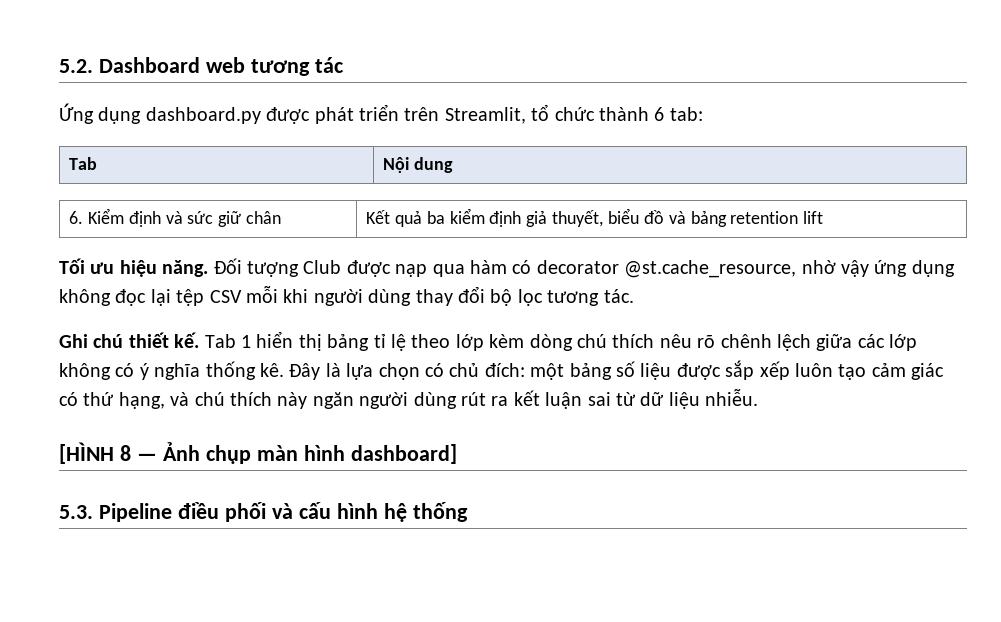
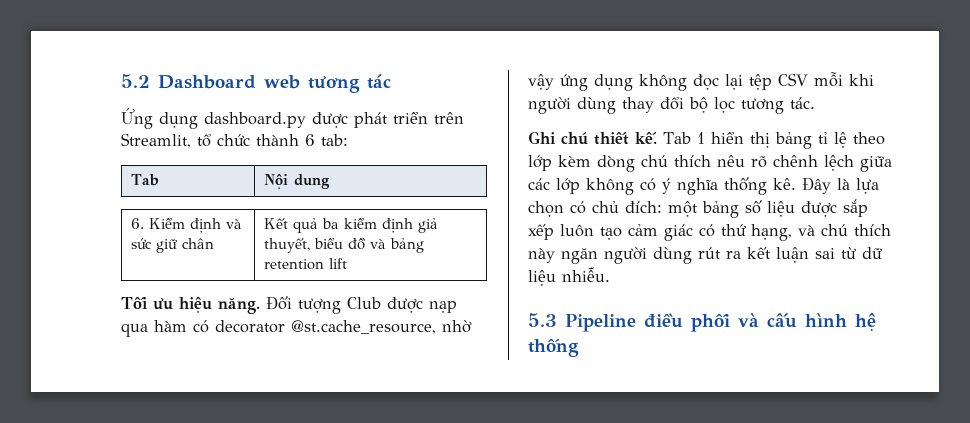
[59,59,93,73] 5.2. -> [121,74,150,88] 5.2
[59,442,457,464] [59,505,93,519] [HÌNH 8 — Ảnh chụp màn hình dashboard] // 5.3. -> [528,313,557,327] 5.3

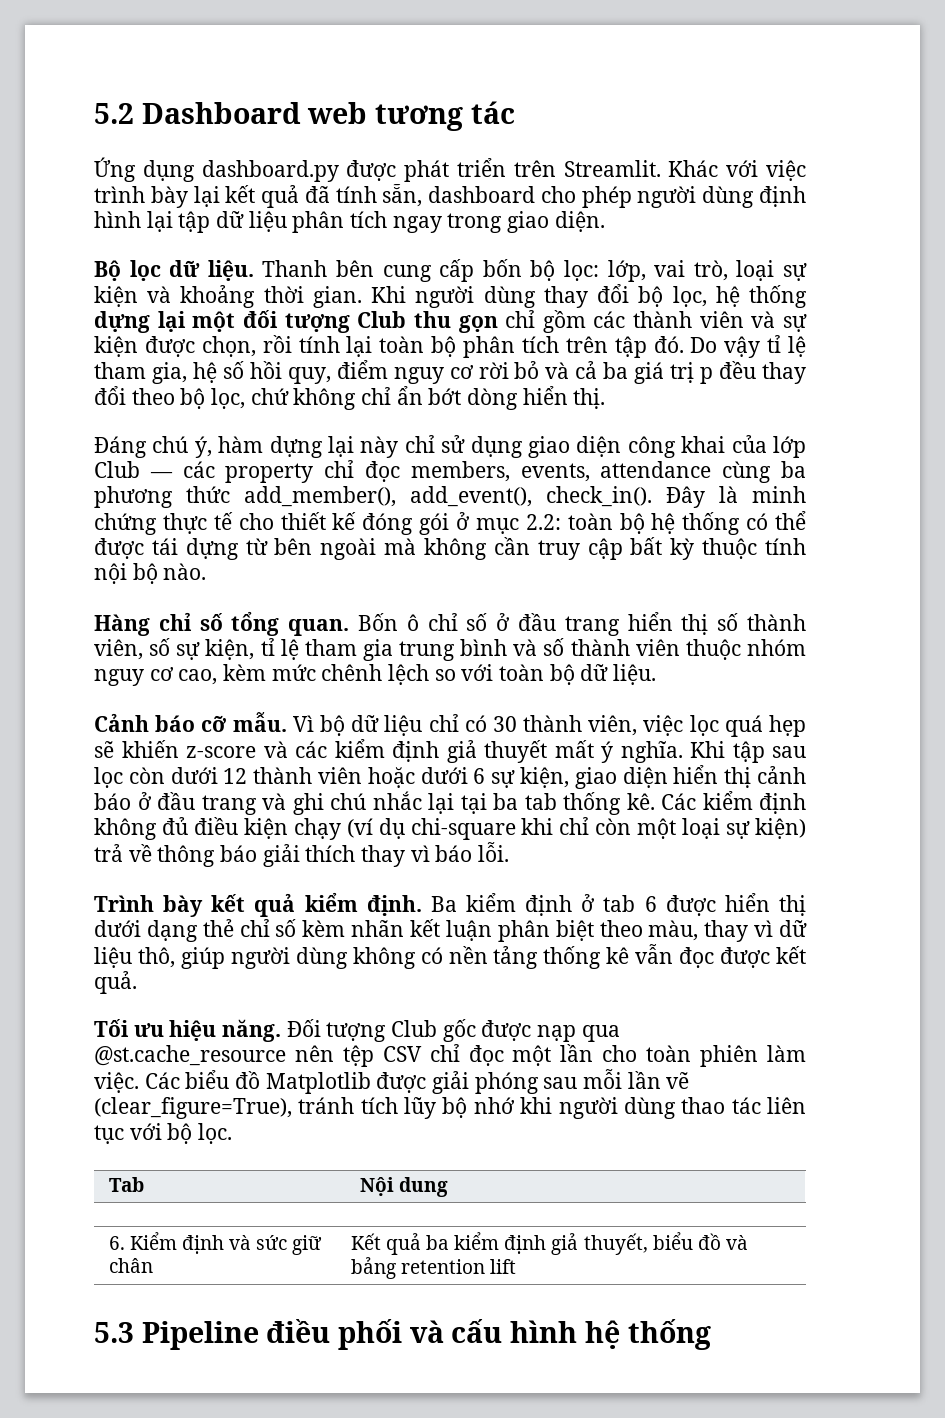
[121,133,348,148] Streamlit, tổ chức thành 6 tab: -> [563,160,806,181] [94,184,806,208] [94,211,605,233] [94,259,808,282] [94,284,808,308] [94,310,807,333] [94,335,806,358] [94,360,807,384] [94,386,606,410] [94,435,806,458] [94,460,806,483] [94,486,806,508] [94,511,806,535] [94,537,806,560] [94,563,207,584] [94,611,806,636] [94,638,806,661] [94,664,657,686] [94,712,806,737] [94,739,806,763] [94,765,806,789] [94,791,806,815] [94,817,807,840] [94,842,510,867] [94,892,806,917] [94,919,807,942] [94,944,807,969] [94,971,137,994] [94,1019,620,1042] [94,1044,807,1067] [94,1069,690,1094] [94,1097,807,1119] [94,1123,233,1144] Streamlit. Khác với việc trình bày lại kết quả đã tính sẵn, dashboard cho phép người dùng định hình lại tập dữ liệu phân tích ngay trong giao diện. // Bộ lọc dữ liệu. Thanh bên cung cấp bốn bộ lọc: lớp, vai trò, loại sự kiện và khoảng thời gian. Khi người dùng thay đổi bộ lọc, hệ thống dựng lại một đối tượng Club thu gọn chỉ gồm các thành viên và sự kiện được chọn, rồi tính lại toàn bộ phân tích trên tập đó. Do vậy tỉ lệ tham gia, hệ số hồi quy, điểm nguy cơ rời bỏ và cả ba giá trị p đều thay đổi theo bộ lọc, chứ không chỉ ẩn bớt dòng hiển thị. // Đáng chú ý, hàm dựng lại này chỉ sử dụng giao diện công khai của lớp Club — các property chỉ đọc members, events, attendance cùng ba phương thức add_member(), add_event(), check_in(). Đây là minh chứng thực tế cho thiết kế đóng gói ở mục 2.2: toàn bộ hệ thống có thể được tái dựng từ bên ngoài mà không cần truy cập bất kỳ thuộc tính nội bộ nào. // Hàng chỉ số tổng quan. Bốn ô chỉ số ở đầu trang hiển thị số thành viên, số sự kiện, tỉ lệ tham gia trung bình và số thành viên thuộc nhóm nguy cơ cao, kèm mức chênh lệch so với toàn bộ dữ liệu. // Cảnh báo cỡ mẫu. Vì bộ dữ liệu chỉ có 30 thành viên, việc lọc quá hẹp sẽ khiến z-score và các kiểm định giả thuyết mất ý nghĩa. Khi tập sau lọc còn dưới 12 thành viên hoặc dưới 6 sự kiện, giao diện hiển thị cảnh báo ở đầu trang và ghi chú nhắc lại tại ba tab thống kê. Các kiểm định không đủ điều kiện chạy (ví dụ chi-square khi chỉ còn một loại sự kiện) trả về thông báo giải thích thay vì báo lỗi. // Trình bày kết quả kiểm định. Ba kiểm định ở tab 6 được hiển thị dưới dạng thẻ chỉ số kèm nhãn kết luận phân biệt theo màu, thay vì dữ liệu thô, giúp người dùng không có nền tảng thống kê vẫn đọc được kết quả. // Tối ưu hiệu năng. Đối tượng Club gốc được nạp qua @st.cache_resource nên tệp CSV chỉ đọc một lần cho toàn phiên làm việc. Các biểu đồ Matplotlib được giải phóng sau mỗi lần vẽ (clear_figure=True), tránh tích lũy bộ nhớ khi người dùng thao tác liên tục với bộ lọc.
[121,296,457,314] [121,320,472,337] [528,72,874,91] [528,97,815,114] [528,131,885,149] [528,155,892,172] [528,177,879,195] [528,199,868,218] [528,224,891,241] [528,247,883,264] [528,267,610,286] // Tối ưu hiệu năng. Đối tượng Club được nạp qua hàm có decorator @st.cache_resource, nhờ vậy ứng dụng không đọc lại tệp CSV mỗi khi người dùng thay đổi bộ lọc tương tác. // Ghi chú thiết kế. Tab 1 hiển thị bảng tỉ lệ theo lớp kèm dòng chú thích nêu rõ chênh lệch giữa các lớp không có ý nghĩa thống kê. Đây là lựa chọn có chủ đích: một bảng số liệu được sắp xếp luôn tạo cảm giác có thứ hạng, và chú thích này ngăn người dùng rút ra kết luận sai từ dữ liệu nhiễu. -> (517, 1266) none

